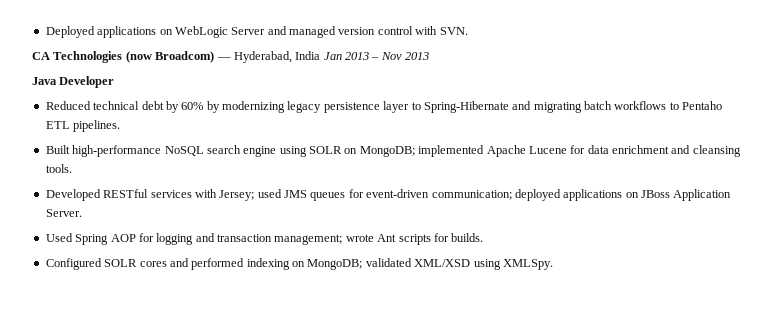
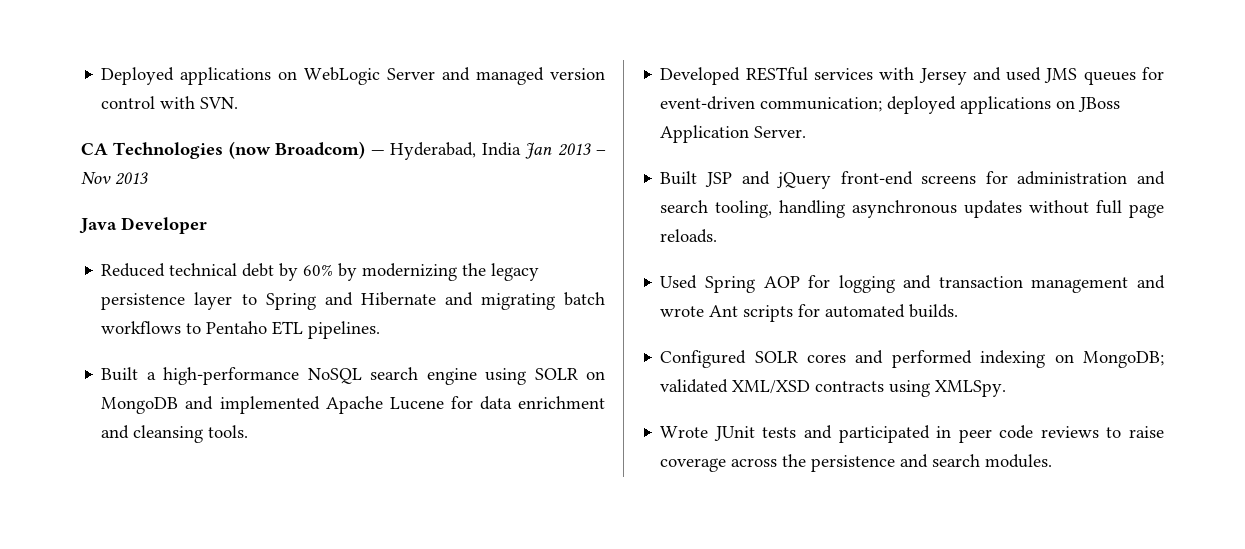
(285, 107) none -> [462,263,487,276] the
[423,101,509,113] Spring-Hibernate -> [265,292,436,310] Spring and Hibernate
(70, 149) none -> [146,372,156,380] a
[359,146,415,157] MongoDB; -> [101,396,214,414] MongoDB and
[219,190,255,201] Jersey; -> [918,67,1001,85] Jersey and
(82, 213) none -> [660,171,1165,189] [660,200,1164,218] [660,229,718,243] // Built JSP and jQuery front-end screens for administration and search tooling, handling asynchronous updates without full page reloads.
[274,234,343,245] management; -> [1031,275,1165,293] management and
(449, 237) none -> [825,304,906,318] automated
(471, 263) none -> [815,381,885,392] contracts
(553, 264) none -> [660,425,1164,443] [660,454,1053,472] // Wrote JUnit tests and participated in peer code reviews to raise coverage across the persistence and search modules.

